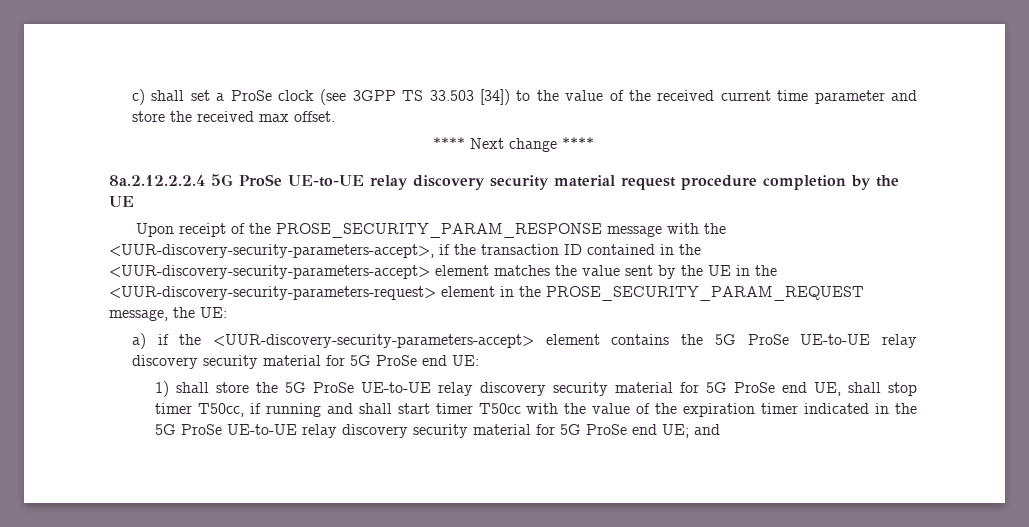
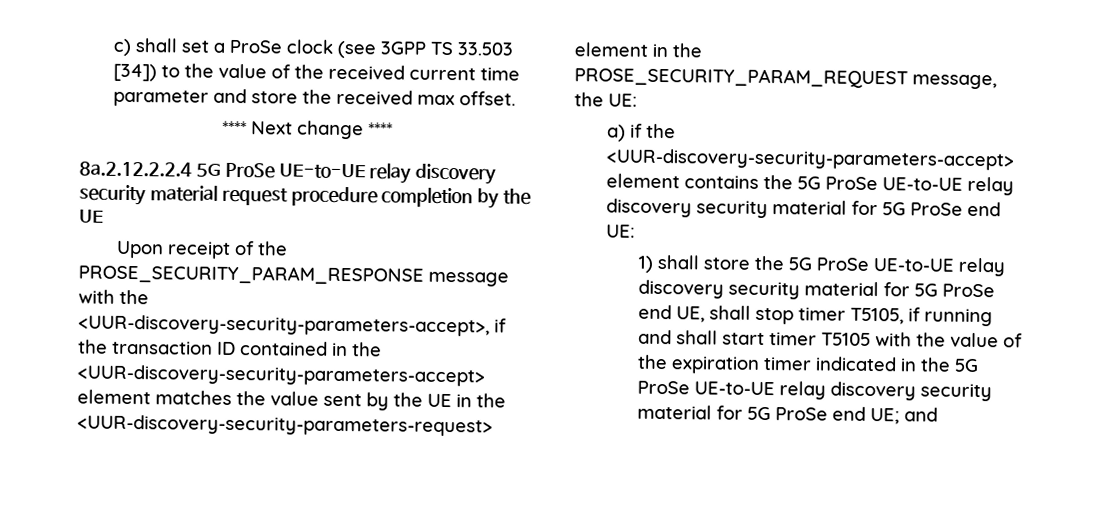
[197,403,244,417] T50cc, -> [850,307,905,325] T5105,
[478,403,521,414] T50cc -> [821,332,872,347] T5105

